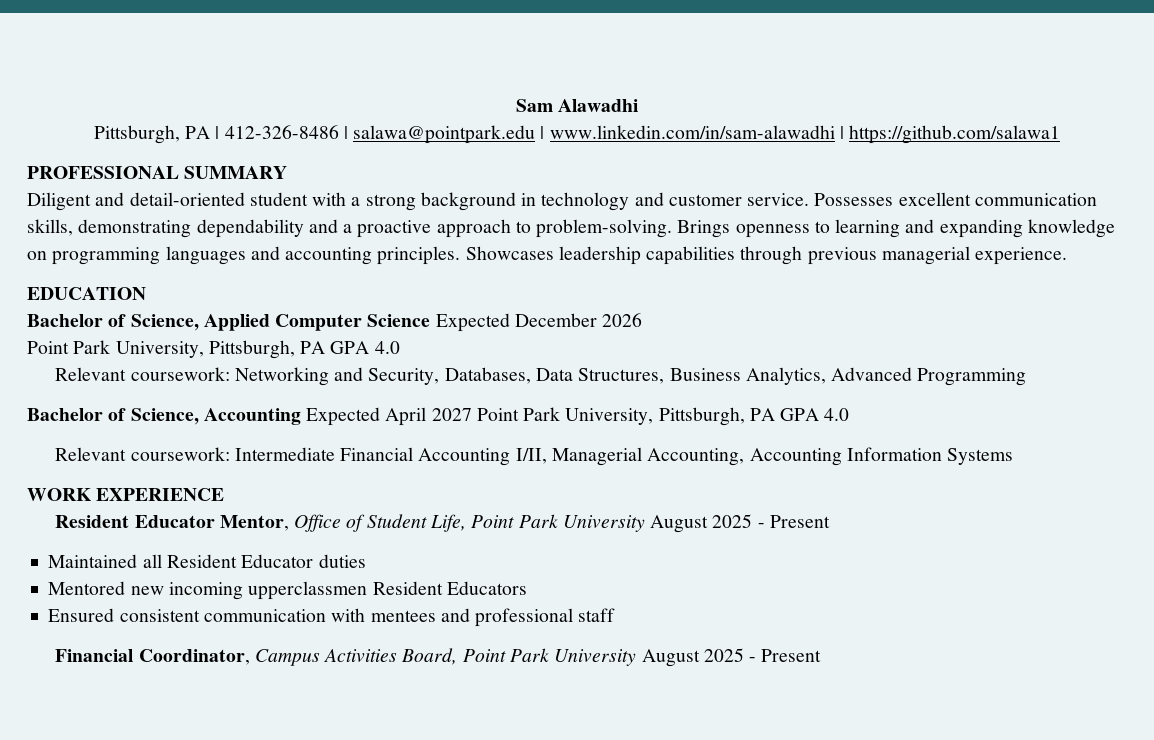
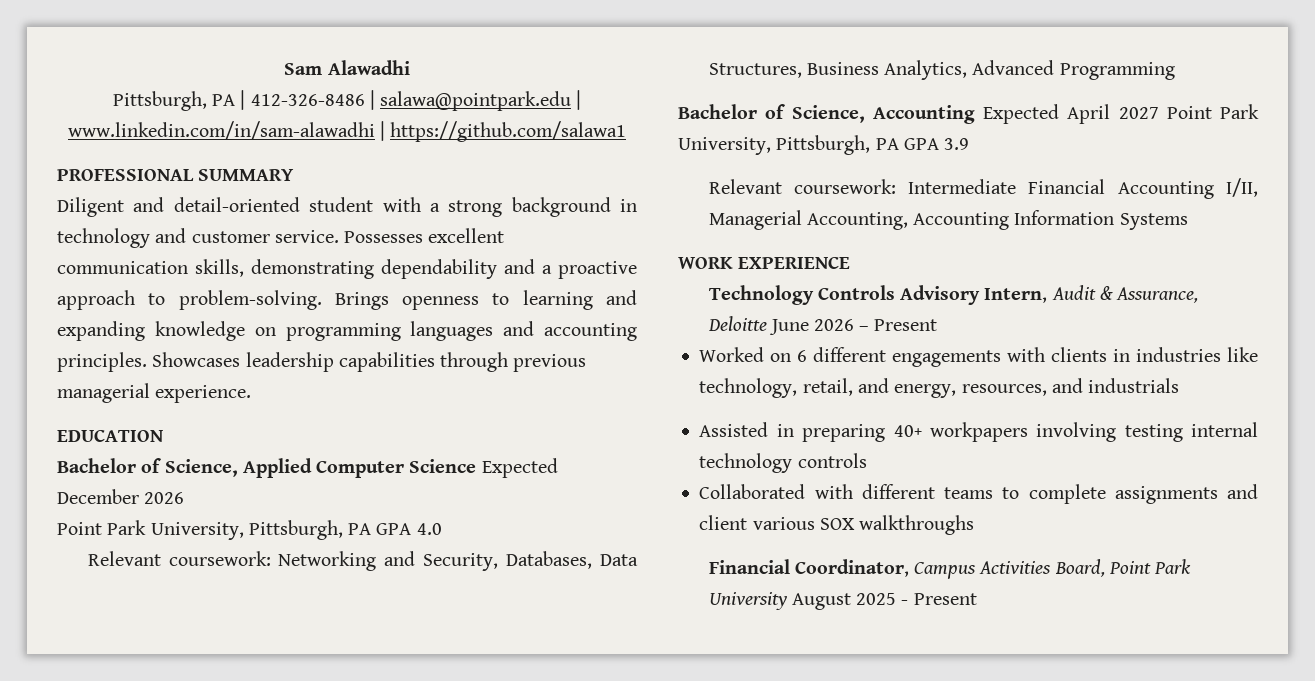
[824,408,850,421] 4.0 -> [944,138,970,150] 3.9
[55,514,830,533] [48,554,366,568] [48,581,527,600] [48,608,616,627] Resident Educator Mentor, Office of Student Life, Point Park University August 2025 - Present // Maintained all Resident Educator duties // Mentored new incoming upperclassmen Resident Educators // Ensured consistent communication with mentees and professional staff -> [708,285,1199,305] [707,316,937,335] [699,347,1258,367] [699,378,1180,398] [699,422,1258,442] [699,453,867,473] [699,484,1258,504] [699,515,975,535] Technology Controls Advisory Intern, Audit & Assurance, Deloitte June 2026 – Present // Worked on 6 different engagements with clients in industries like technology, retail, and energy, resources, and industrials // Assisted in preparing 40+ workpapers involving testing internal technology controls // Collaborated with different teams to complete assignments and client various SOX walkthroughs

